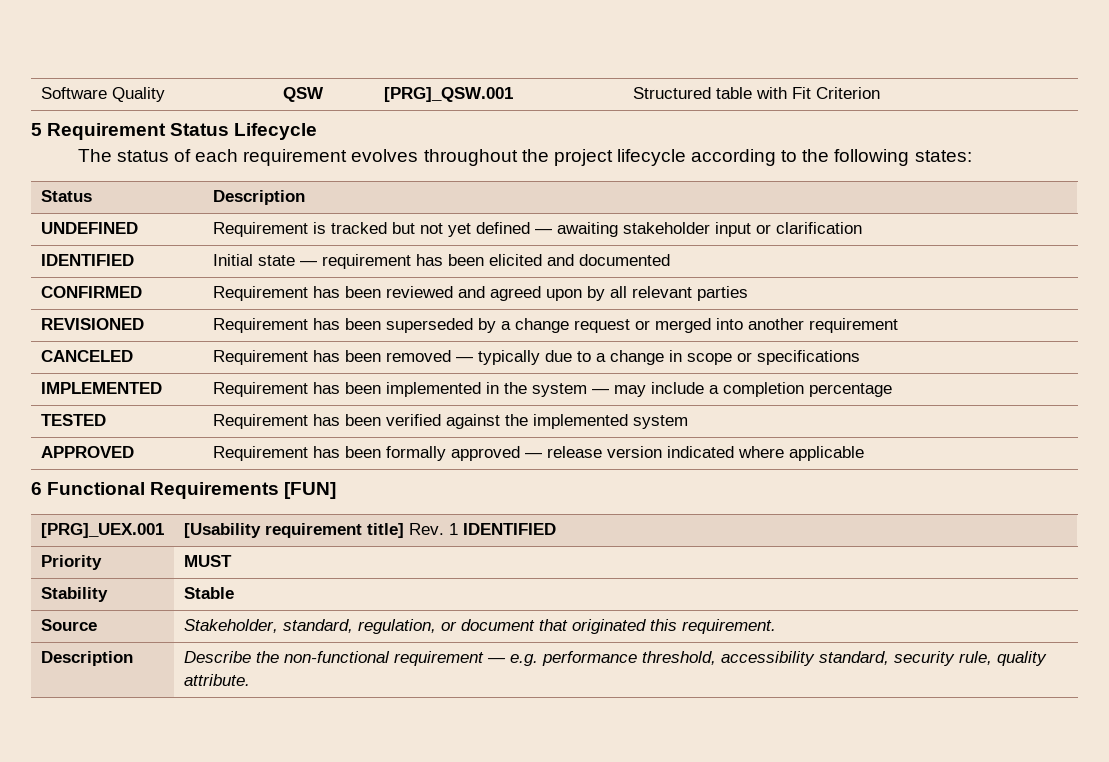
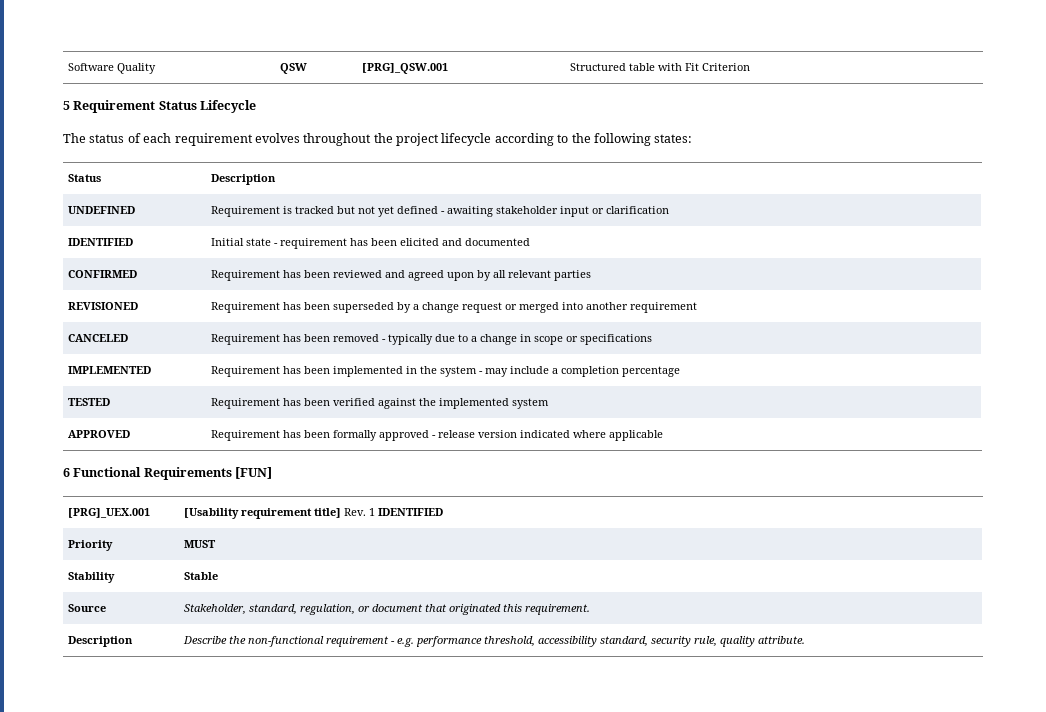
[534,229,552,234] — -> [441,211,446,214] -
[299,261,317,266] — -> [274,243,279,246] -
[455,357,473,362] — -> [382,339,387,342] -
[591,389,609,394] — -> [479,371,484,374] -
[524,453,542,458] — -> [432,435,437,438] -
[486,658,506,663] — -> [391,641,396,644] -

